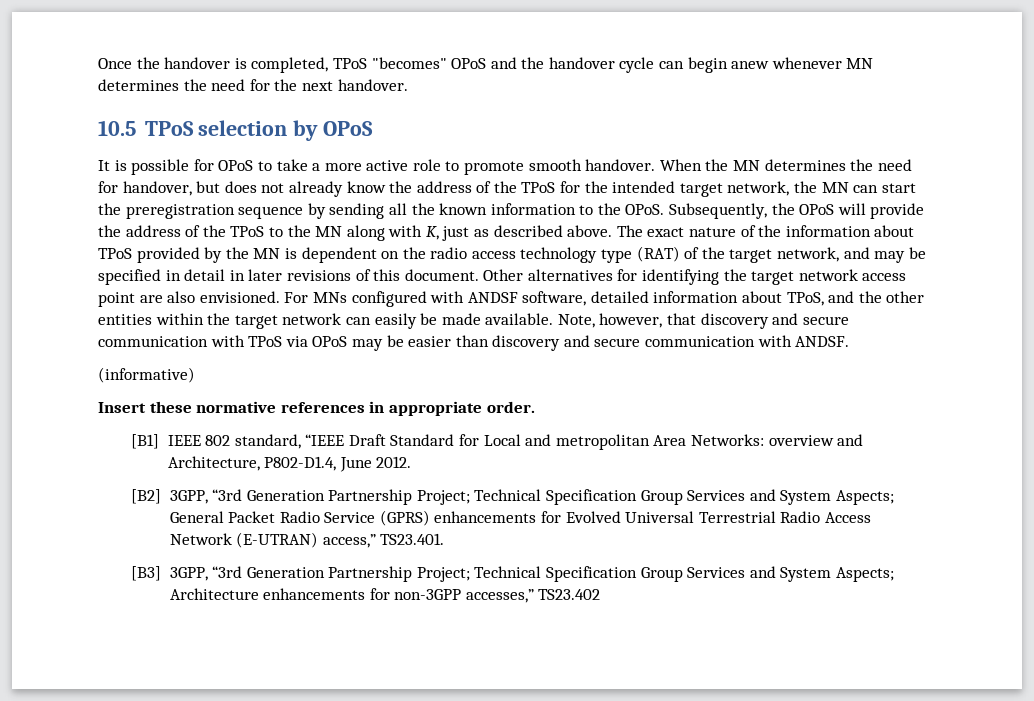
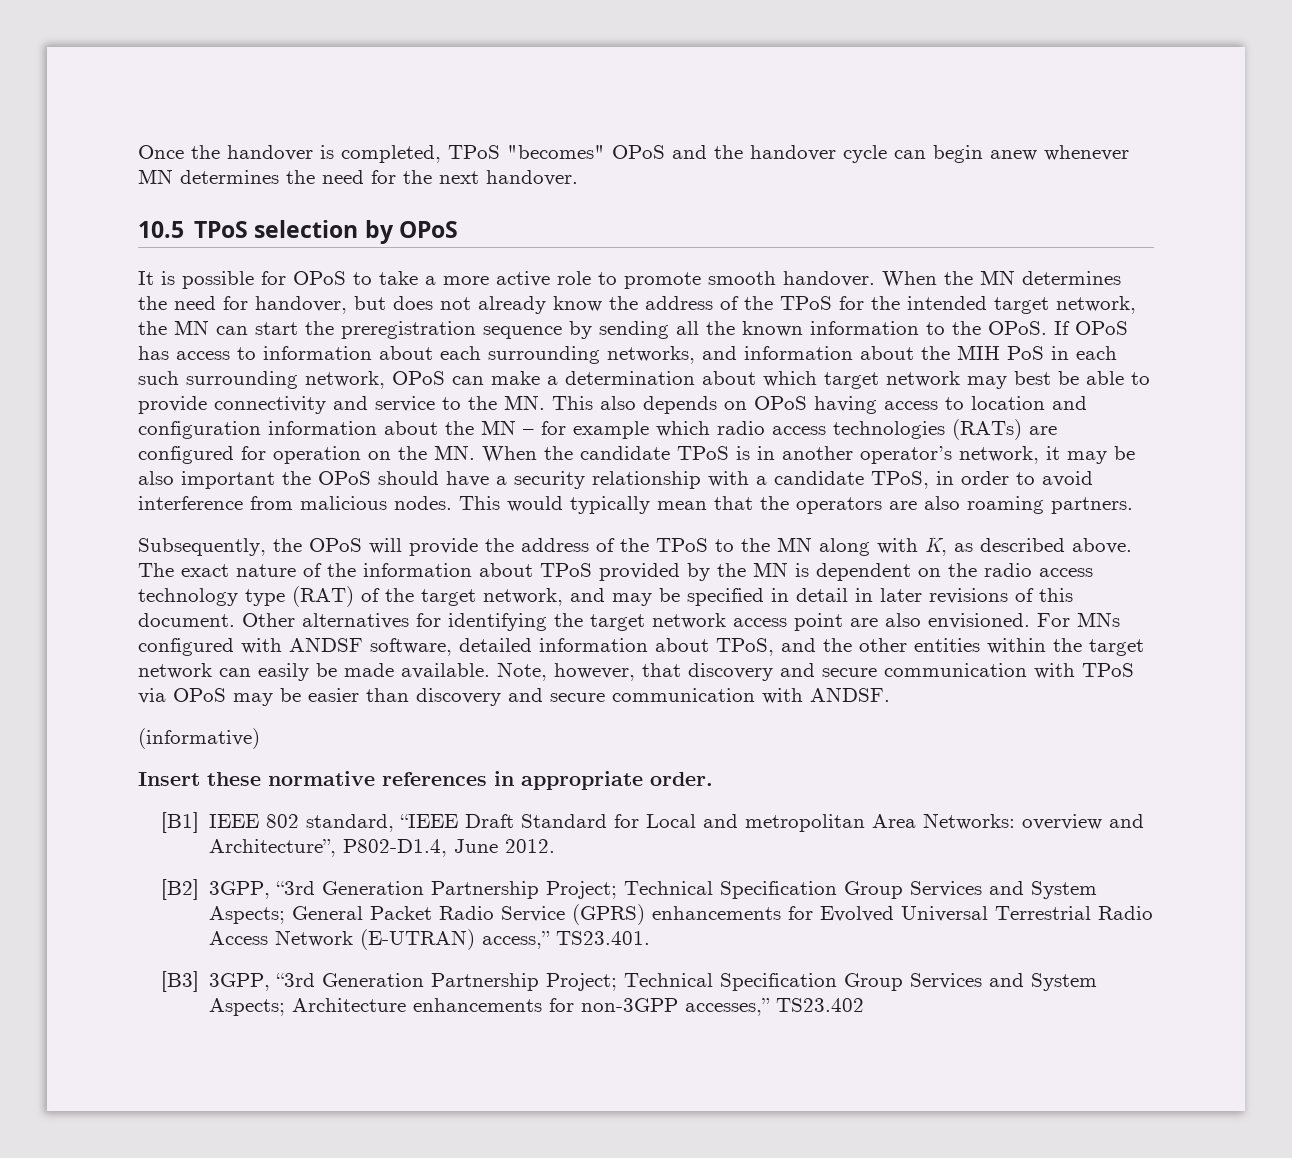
(665, 209) none -> [1054,321,1128,335] [138,345,1117,364] [138,371,1150,389] [138,395,1087,414] [138,419,1057,440] [138,445,1135,464] [138,471,1093,489] [138,496,1133,514] If OPoS has access to information about each surrounding networks, and information about the MIH PoS in each such surrounding network, OPoS can make a determination about which target network may best be able to provide connectivity and service to the MN. This also depends on OPoS having access to location and configuration information about the MN – for example which radio access technologies (RATs) are configured for operation on the MN. When the candidate TPoS is in another operator’s network, it may be also important the OPoS should have a security relationship with a candidate TPoS, in order to avoid interference from malicious nodes. This would typically mean that the operators are also roaming partners. //
[442,226,470,241] just -> (947, 546) none
[167,456,260,471] Architecture, -> [209,839,337,857] Architecture”,

